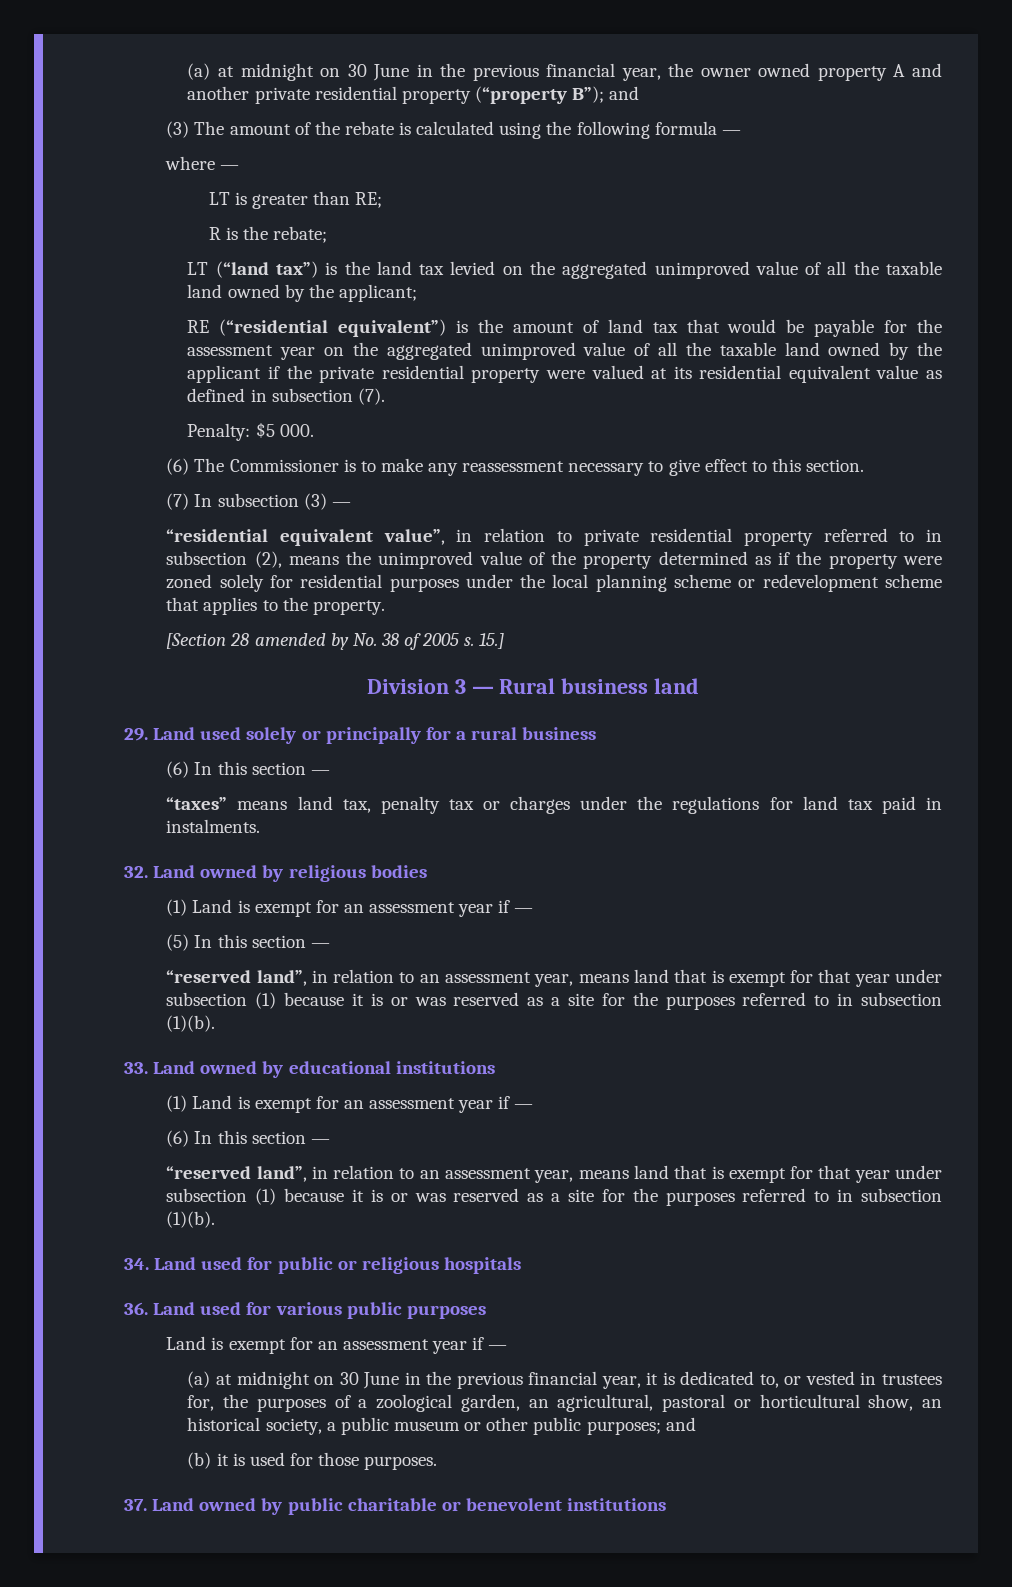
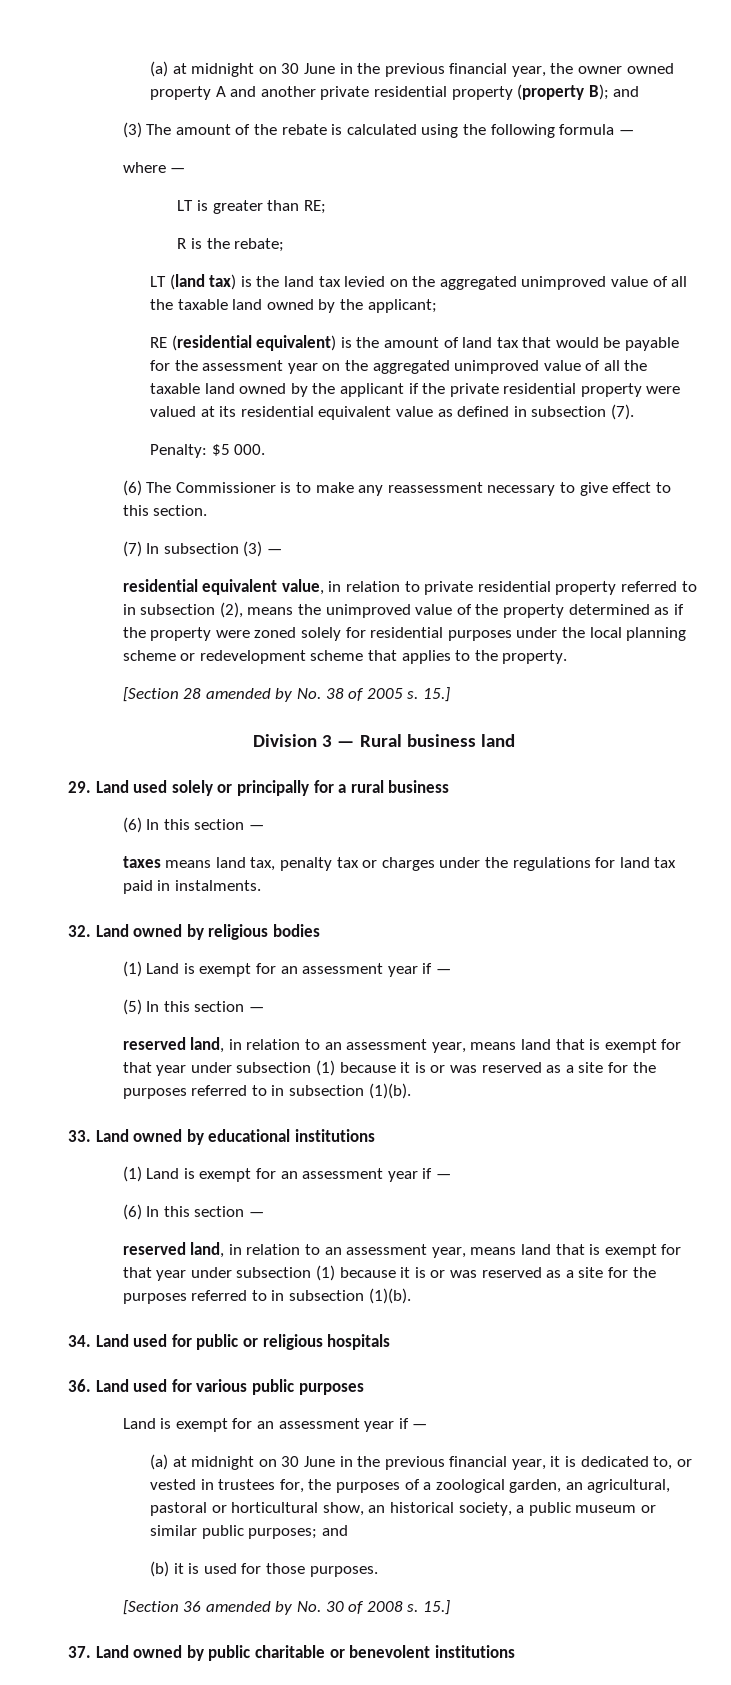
[475,86,605,104] (“property B”); -> [517,84,609,100] (property B);
[215,261,319,278] (“land tax”) -> [169,274,237,290] (land tax)
[219,319,447,337] (“residential equivalent”) -> [171,335,337,351] (residential equivalent)
[166,529,445,546] “residential equivalent value”, -> [122,579,324,595] residential equivalent value,
[166,797,228,810] “taxes” -> [122,856,161,868] taxes
[166,970,307,986] “reserved land”, -> [122,1037,225,1053] reserved land,
[166,1166,307,1182] “reserved land”, -> [122,1242,225,1258] reserved land,
[486,1417,529,1431] other -> [149,1525,197,1536] similar
(438, 1463) none -> [122,1600,450,1615] // [Section 36 amended by No. 30 of 2008 s. 15.]

